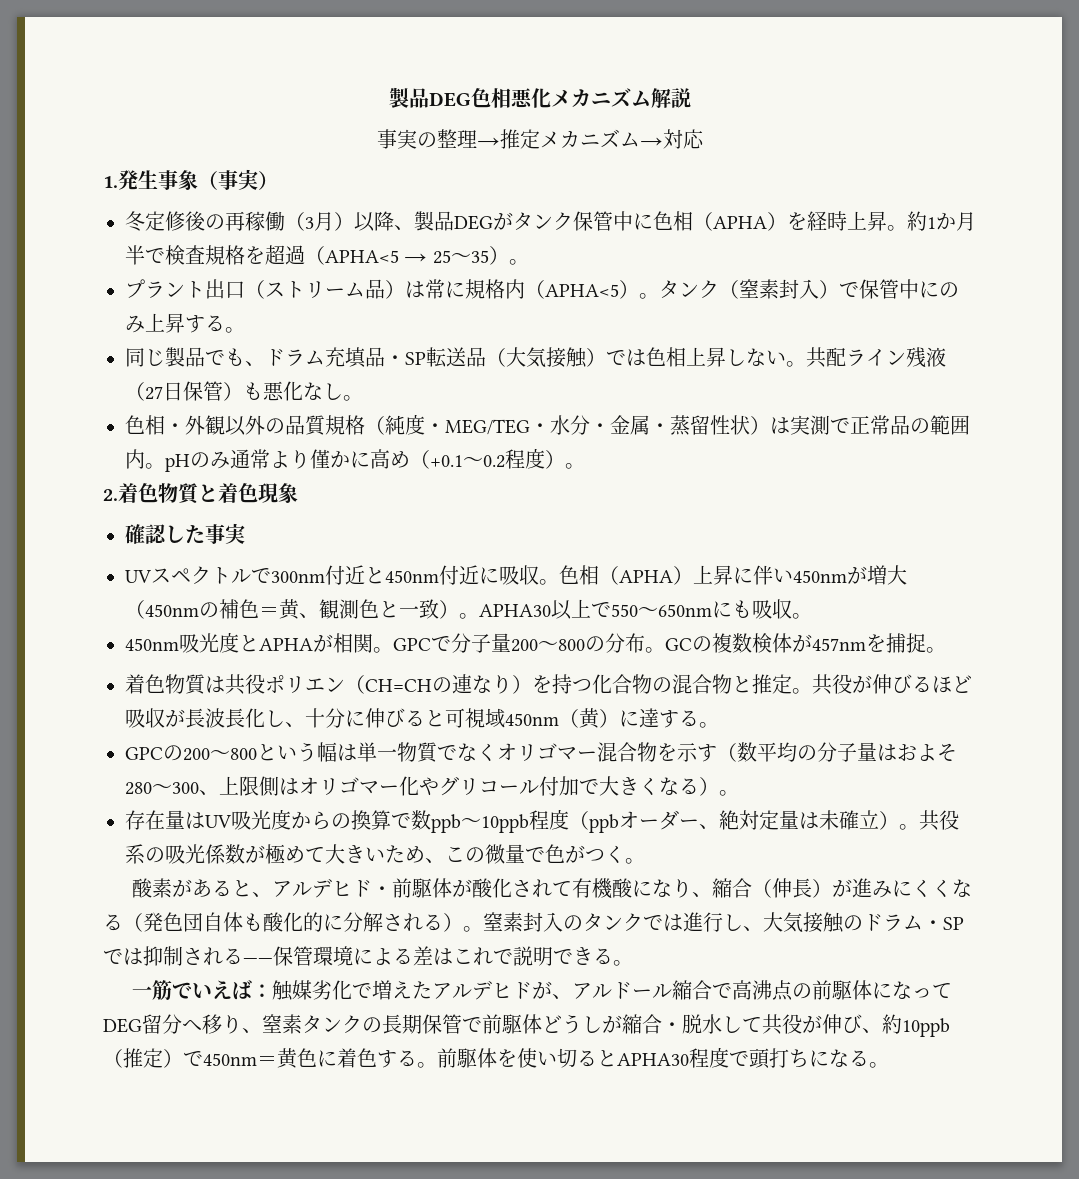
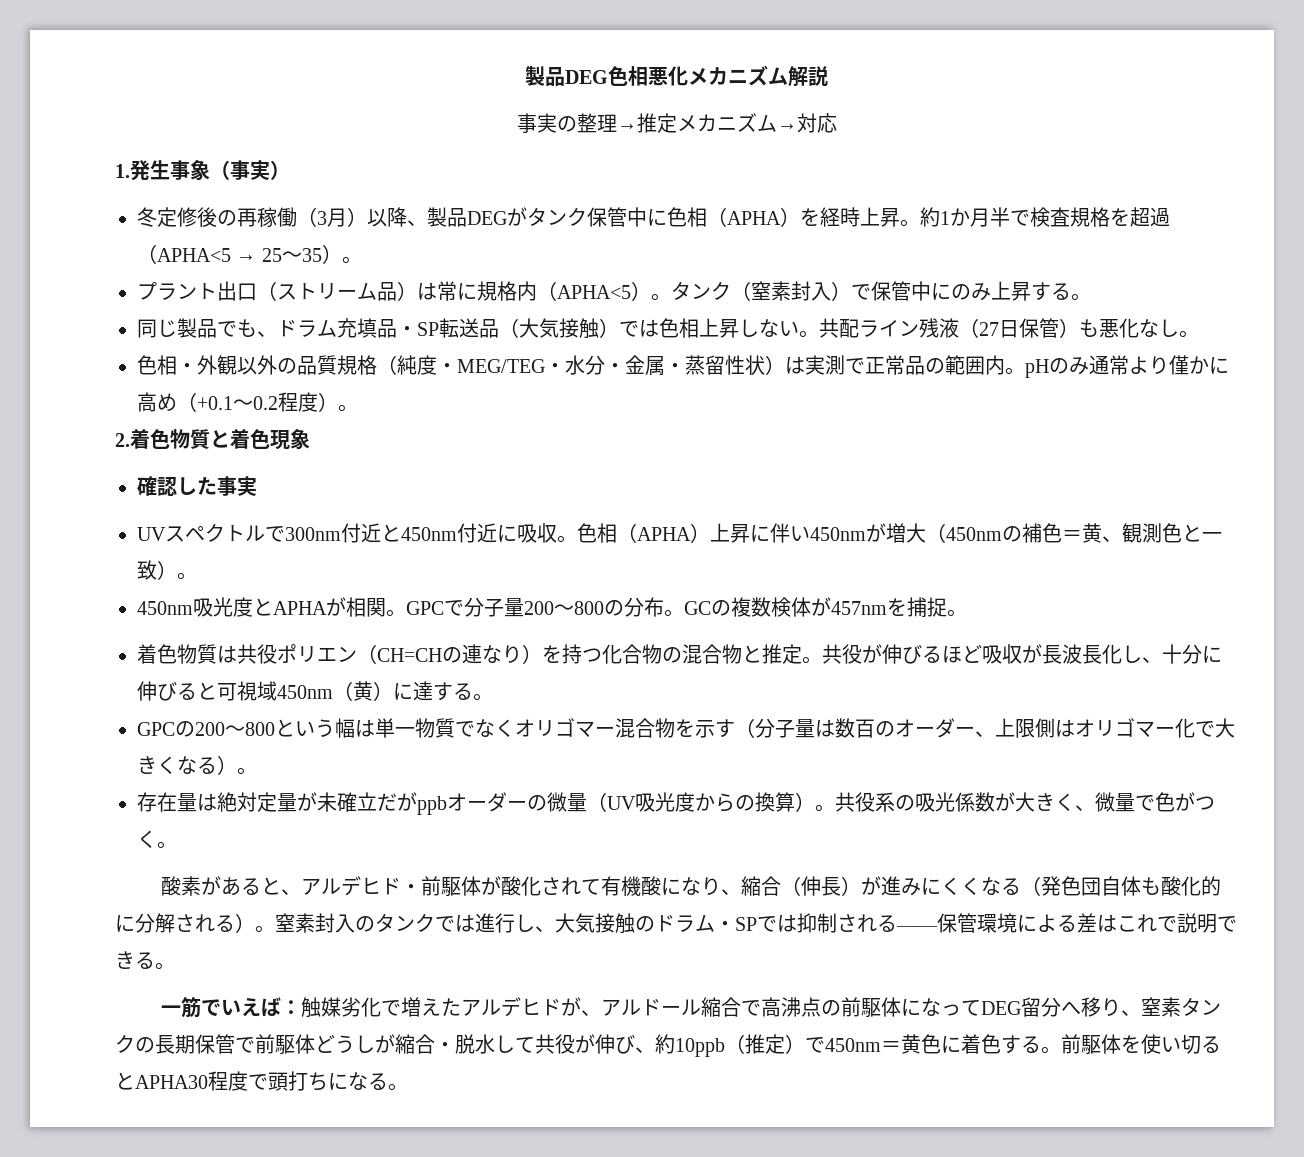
[479,599,812,620] APHA30以上で550〜650nmにも吸収。 -> (197, 576) none
[737,742,957,762] [125,782,199,795] 数平均の分子量はおよそ280〜300 -> [755,718,975,738] 分子量は数百のオーダー
[419,776,579,796] やグリコール付加 -> (1195, 728) none
(205, 820) none -> [217,792,607,815] 絶対定量が未確立だがppbオーダーの微量（
[391,809,879,833] で数ppb〜10ppb程度（ppbオーダー、絶対定量は未確立 -> (795, 802) none
[265,844,485,864] 極めて大きいため、この -> [1015,792,1095,812] 大きく、

